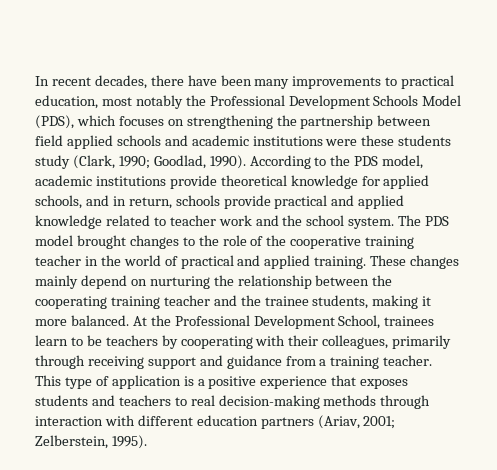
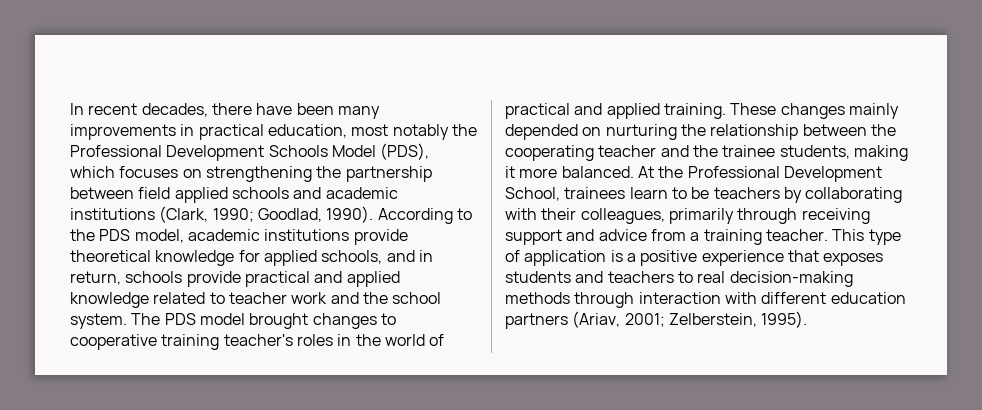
[385,77,398,86] to -> [180,124,195,136] in
[325,135,452,146] [35,155,70,169] were these students study -> (155, 214) none
[198,235,415,249] [35,255,81,266] the role of the cooperative training teacher -> [70,334,333,350] cooperative training teacher's roles
[80,275,127,289] depend -> [505,124,578,140] depended
[110,296,160,309] training -> (594, 153) none
[180,336,253,349] cooperating -> [805,187,903,203] collaborating
[226,355,282,369] guidance -> [598,229,647,241] advice

